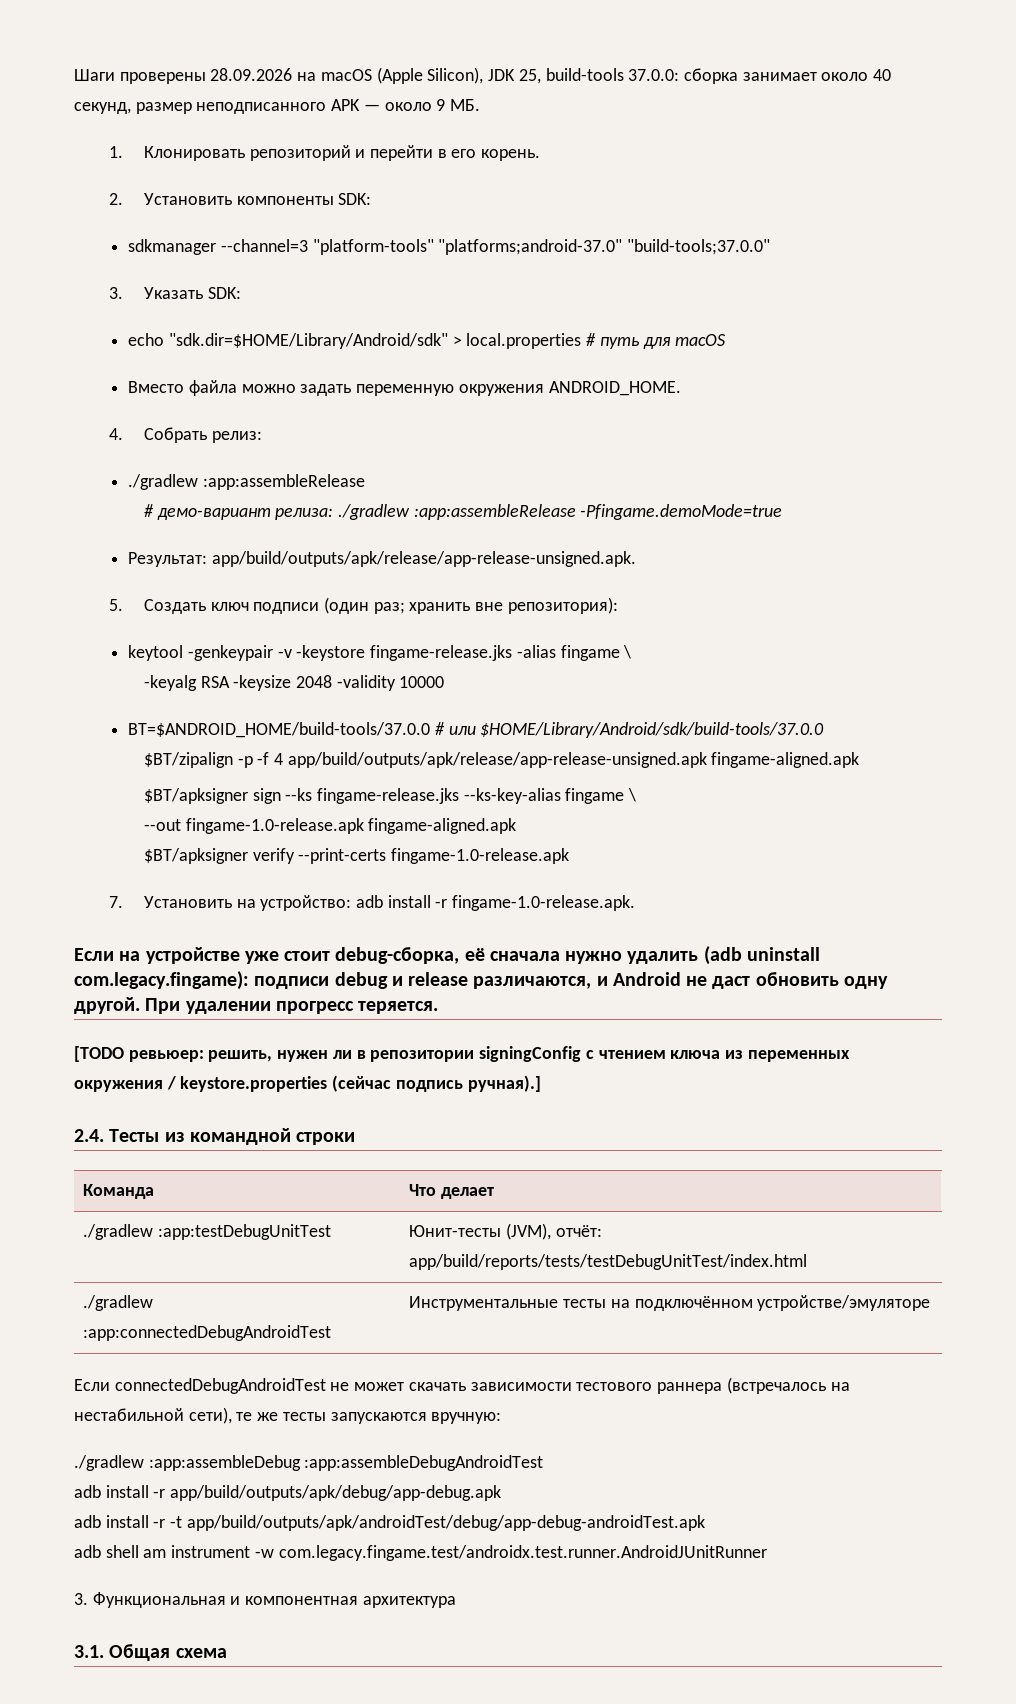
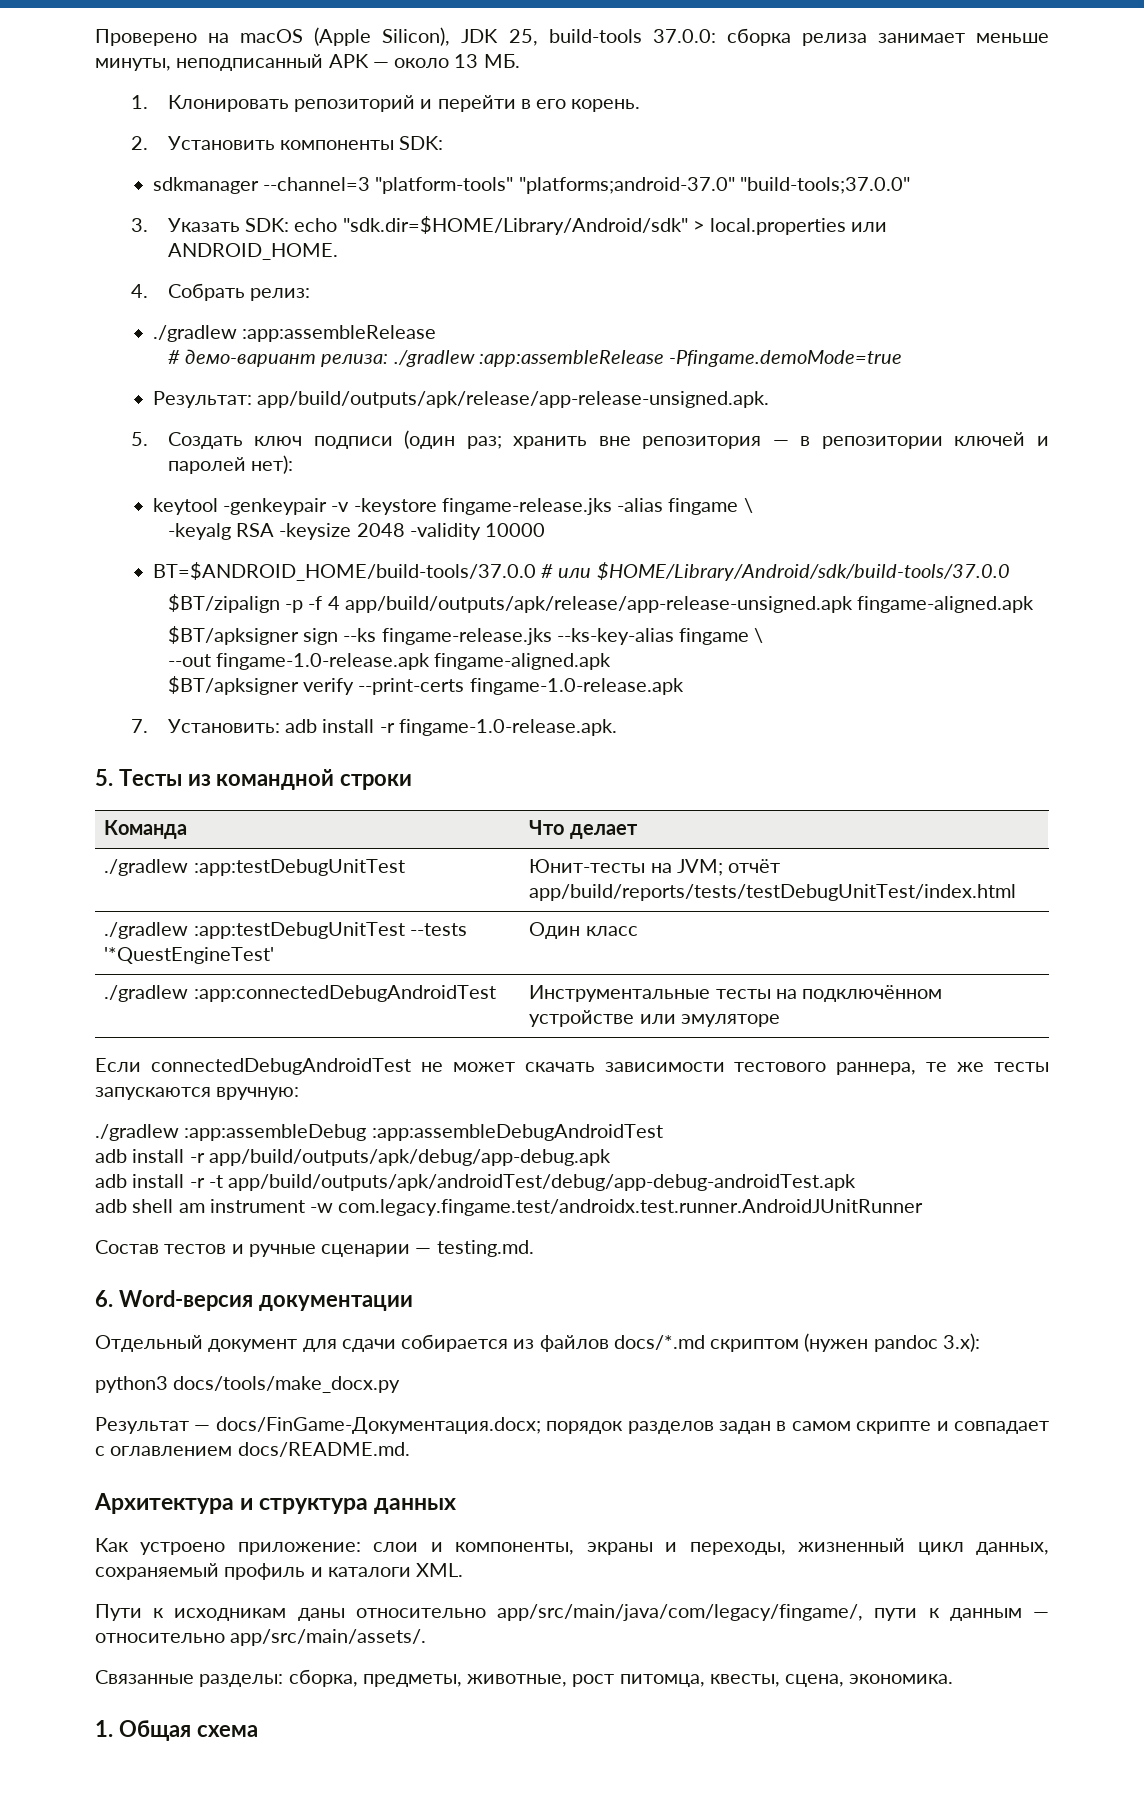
[74,68,293,84] Шаги проверены 28.09.2026 -> [95,29,197,46] Проверено
[742,69,892,81] [74,102,327,114] занимает около 40 секунд, размер неподписанного -> [801,33,1049,46] [95,54,324,71] релиза занимает меньше минуты, неподписанный
[436,99,446,111] 9 -> [454,54,479,68] 13
(241, 293) // -> (290, 225) none
[586,333,727,349] [128,380,544,396] # путь для macOS // Вместо файла можно задать переменную окружения -> [851,222,888,232] или
[507,597,618,614] репозитория): -> [642,432,1049,449] [167,455,294,474] репозитория — в репозитории ключей и паролей нет):
[143,895,352,911] Установить на устройство: -> [167,719,280,733] Установить:
[74,946,820,965] [74,971,888,990] [74,997,439,1014] [74,1046,850,1062] [74,1075,541,1092] [74,1129,104,1142] Если на устройстве уже стоит debug-сборка, её сначала нужно удалить (adb uninstall com.legacy.fingame): подписи debug и release различаются, и Android не даст обновить одну другой. При удалении прогресс теряется. // [TODO ревьюер: решить, нужен ли в репозитории signingConfig с чтением ключа из переменных окружения / keystore.properties (сейчас подпись ручная).] // 2.4. -> [95,769,113,786] 5.
[506,1223,602,1240] [409,1254,808,1270] (JVM), отчёт: app/build/reports/tests/testDebugUnitTest/index.html -> [650,859,781,876] [529,884,1017,901] [104,922,467,939] [104,947,275,964] [529,922,638,939] на JVM; отчёт app/build/reports/tests/testDebugUnitTest/index.html // ./gradlew :app:testDebugUnitTest --tests '*QuestEngineTest' | Один класс
[757,1295,931,1311] устройстве/эмуляторе -> [529,1010,780,1027] устройстве или эмуляторе
[657,1377,850,1394] [74,1407,232,1424] раннера (встречалось на нестабильной сети), -> [836,1062,917,1075] раннера,
[74,1592,456,1608] [74,1645,104,1658] 3. Функциональная и компонентная архитектура // 3.1. -> [95,1240,534,1257] [95,1290,413,1311] [95,1333,980,1352] [95,1376,401,1393] [95,1417,1049,1434] [95,1442,410,1457] [94,1493,457,1514] [95,1538,1050,1555] [95,1563,464,1580] [95,1604,1049,1621] [95,1629,427,1646] [95,1669,954,1687] [95,1720,113,1737] Состав тестов и ручные сценарии — testing.md. // 6. Word-версия документации // Отдельный документ для сдачи собирается из файлов docs/*.md скриптом (нужен pandoc 3.x): // python3 docs/tools/make_docx.py // Результат — docs/FinGame-Документация.docx; порядок разделов задан в самом скрипте и совпадает с оглавлением docs/README.md. // Архитектура и структура данных // Как устроено приложение: слои и компоненты, экраны и переходы, жизненный цикл данных, сохраняемый профиль и каталоги XML. // Пути к исходникам даны относительно app/src/main/java/com/legacy/fingame/, пути к данным — относительно app/src/main/assets/. // Связанные разделы: сборка, предметы, животные, рост питомца, квесты, сцена, экономика. // 1.

